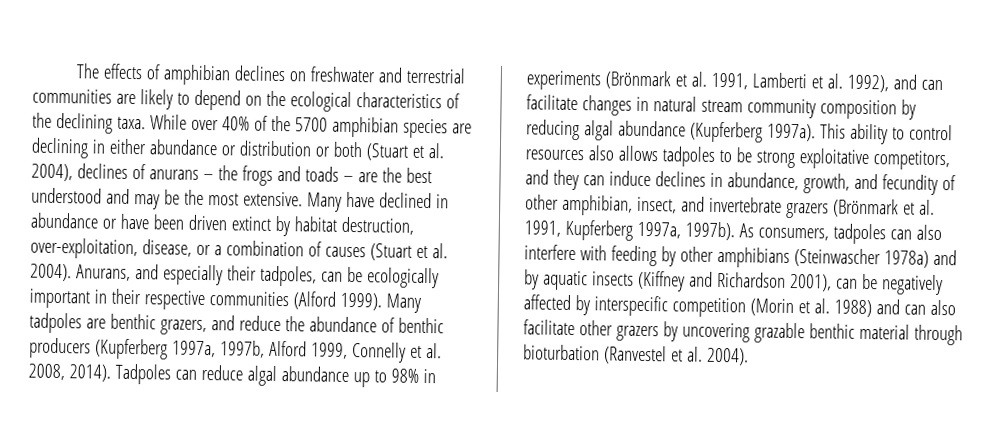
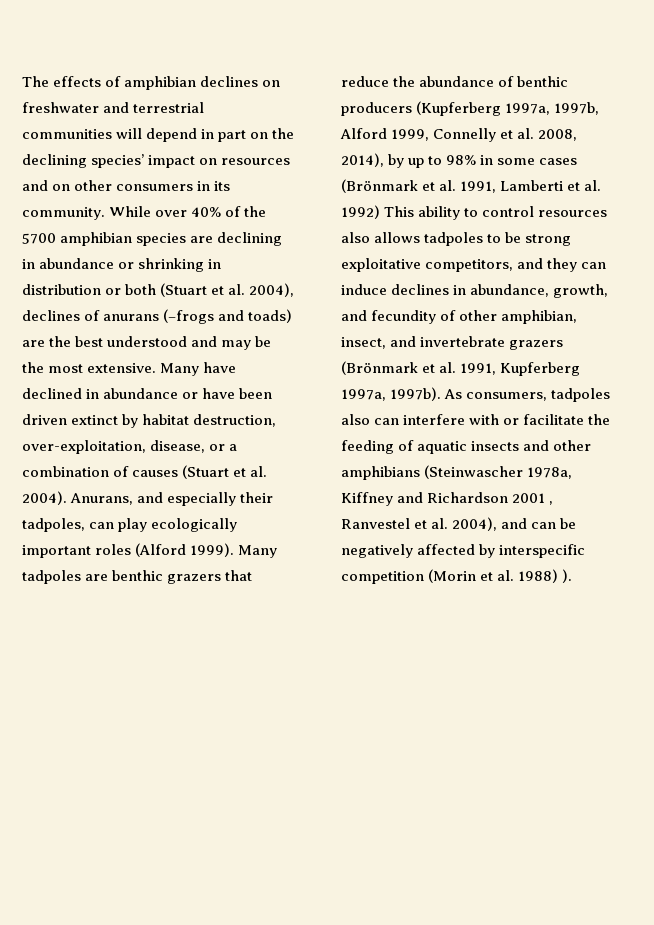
[115,89,460,112] [32,112,146,134] are likely to depend on the ecological characteristics of the declining taxa. -> [116,128,295,142] [22,154,291,168] [22,180,231,191] [22,207,105,220] will depend in part on the declining species’ impact on resources and on other consumers in its community.
[108,138,236,156] either abundance or -> [39,258,222,272] abundance or shrinking in
[202,165,354,186] – the frogs and toads – -> [163,309,293,324] (–frogs and toads)
[346,266,363,283] be -> [118,518,148,532] play
[93,288,289,311] in their respective communities -> [95,544,132,555] roles
[159,315,235,336] grazers, and -> [167,570,253,584] grazers that
[68,363,349,386] 2014). Tadpoles can reduce algal abundance -> [341,153,405,168] 2014), by
[526,70,601,91] experiments -> [497,158,578,165] some cases
[846,74,943,93] [526,94,916,120] [526,119,816,143] 1992), and can facilitate changes in natural stream community composition by reducing algal abundance (Kupferberg 1997a). -> [341,205,380,219] 1992)
[889,224,942,241] [524,244,957,268] [524,269,832,292] can also interfere with feeding by other amphibians (Steinwascher 1978a) and by aquatic insects (Kiffney and Richardson 2001), -> [341,414,611,425] [341,440,592,454] [341,465,573,480] [341,492,554,506] [341,517,528,531] also can interfere with or facilitate the feeding of aquatic insects and other amphibians (Steinwascher 1978a, Kiffney and Richardson 2001 , Ranvestel et al. 2004), and
[875,299,956,316] [523,319,963,346] [523,344,749,366] and can also facilitate other grazers by uncovering grazable benthic material through bioturbation (Ranvestel et al. 2004). -> [562,569,573,583] ).

